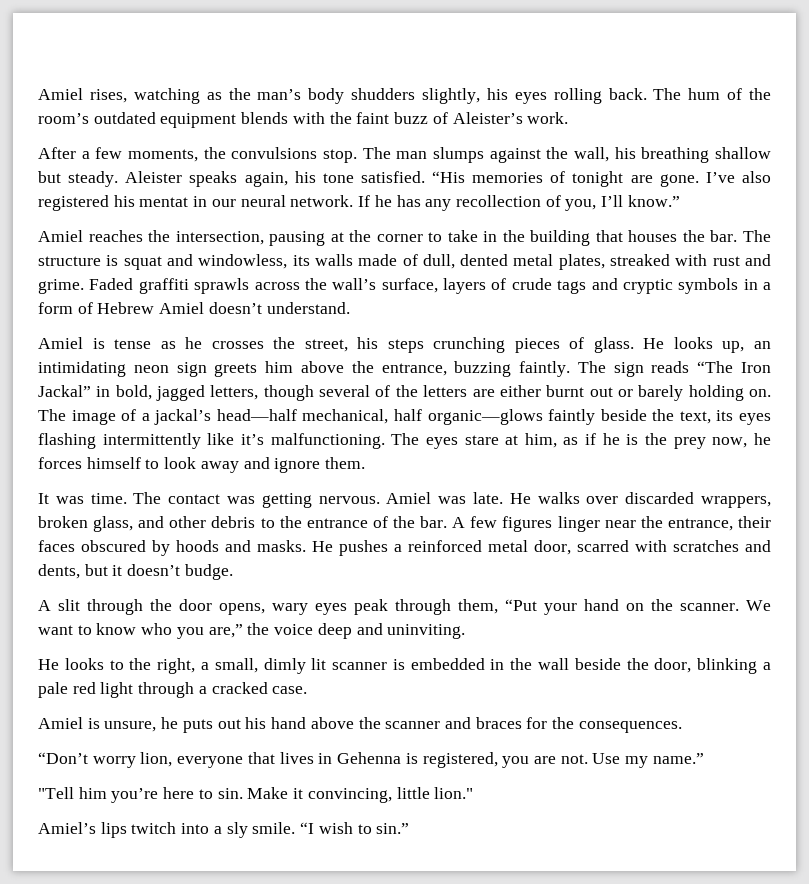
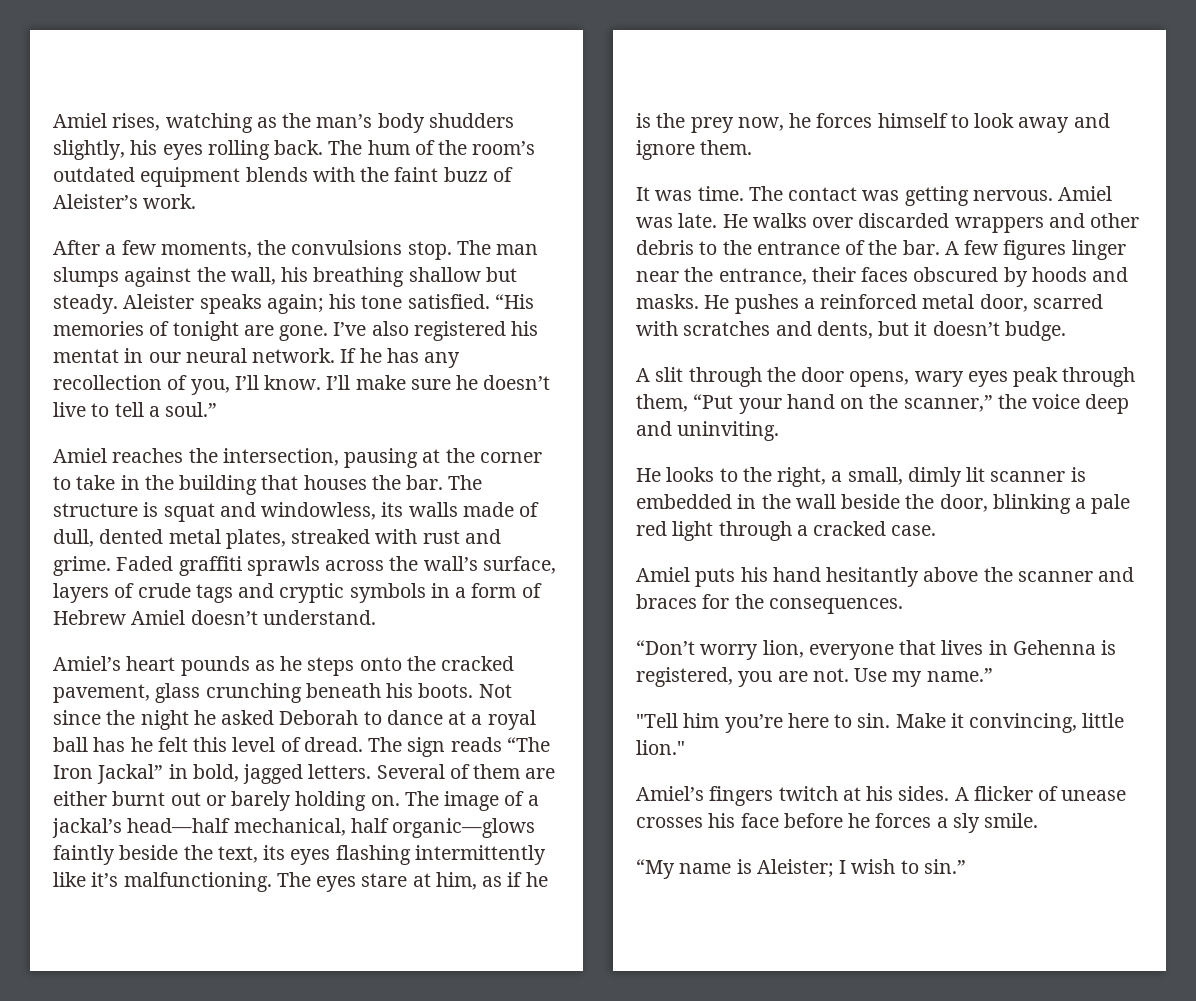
[244,172,288,187] again, -> [266,294,324,314] again;
[627,195,680,207] know.” -> [264,375,551,390] [53,402,218,417] know. I’ll make sure he doesn’t live to tell a soul.”
[38,337,771,353] [38,361,571,377] Amiel is tense as he crosses the street, his steps crunching pieces of glass. He looks up, an intimidating neon sign greets him above the entrance, buzzing faintly. -> [53,656,515,676] [53,683,512,703] [53,710,536,730] [53,737,363,752] Amiel’s heart pounds as he steps onto the cracked pavement, glass crunching beneath his boots. Not since the night he asked Deborah to dance at a royal ball has he felt this level of dread.
[210,385,468,401] letters, though several of the letters -> [308,764,521,779] letters. Several of them
[701,496,771,508] [38,516,134,532] wrappers, broken glass, -> [954,217,1044,233] wrappers
[680,600,771,611] [38,623,243,639] scanner. We want to know who you are,” -> [903,395,993,412] scanner,”
[87,717,241,733] is unsure, he puts out -> [695,568,736,587] puts
(307, 723) none -> [826,567,920,587] hesitantly
[100,822,315,838] lips twitch into a sly smile. “I -> [709,786,1127,806] [636,813,1039,833] [636,859,847,879] fingers twitch at his sides. A flicker of unease crosses his face before he forces a sly smile. // “My name is Aleister; I

